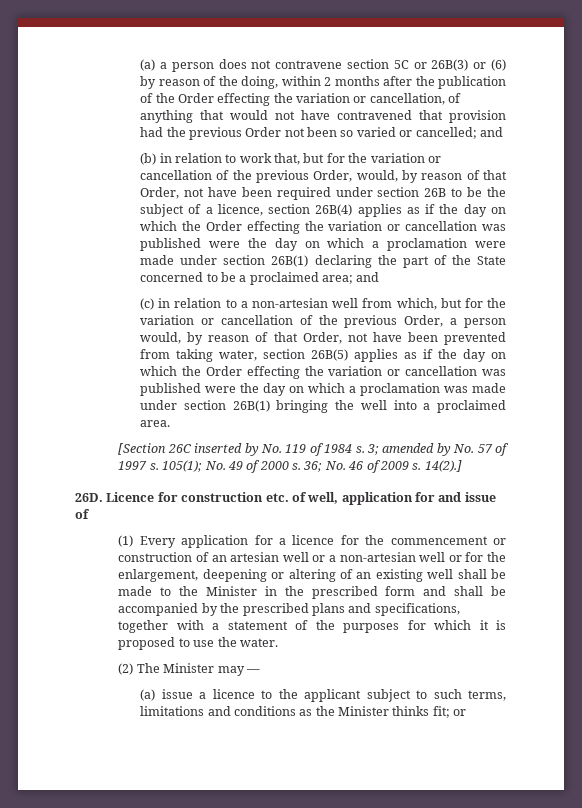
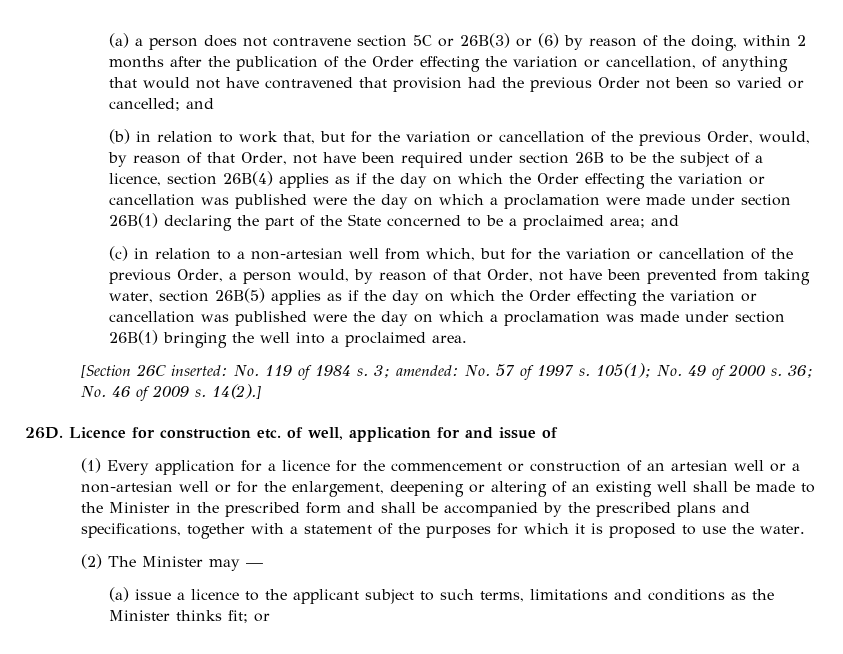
[194,443,259,456] inserted by -> [171,365,229,376] inserted:
[382,443,451,456] amended by -> [396,365,460,376] amended:

